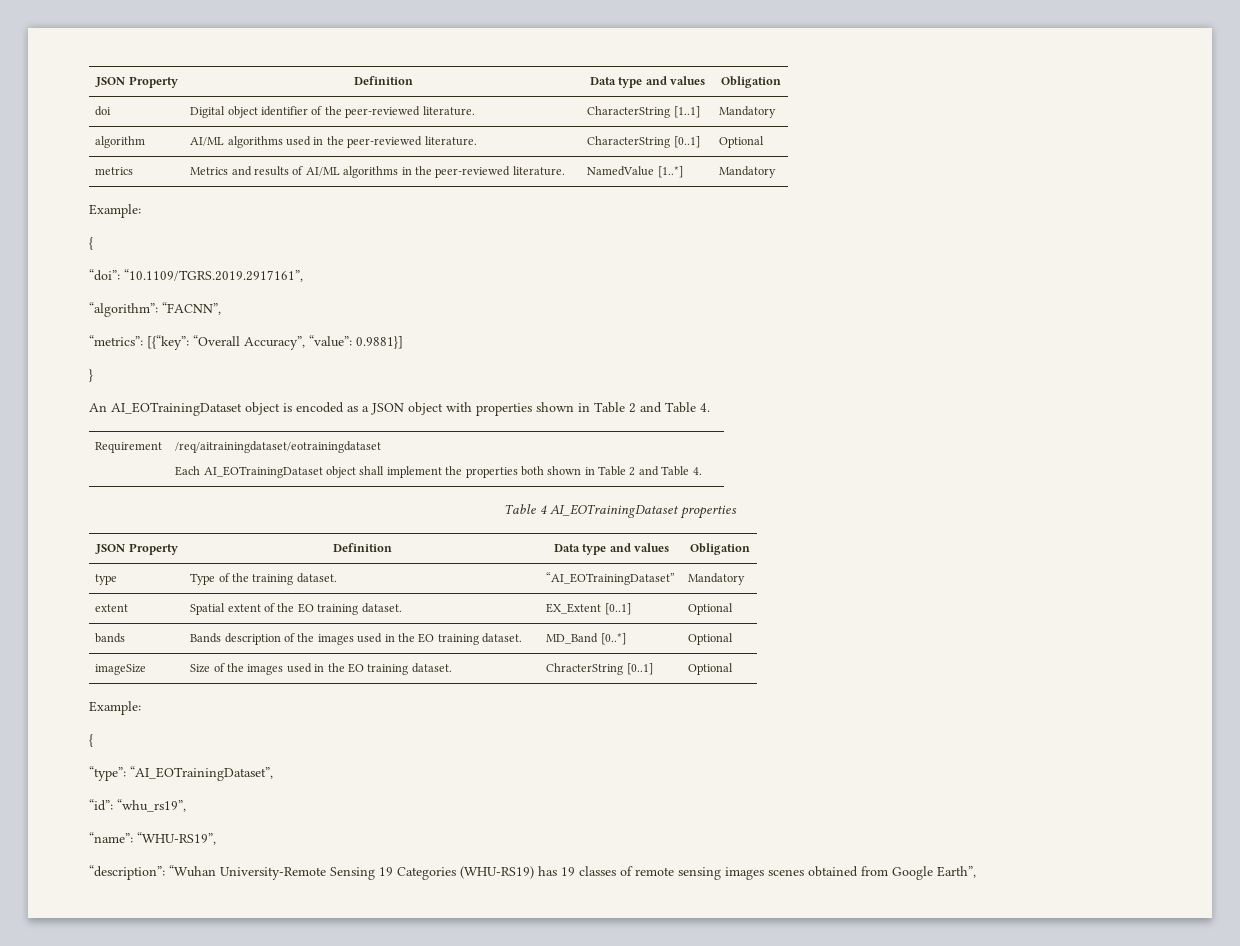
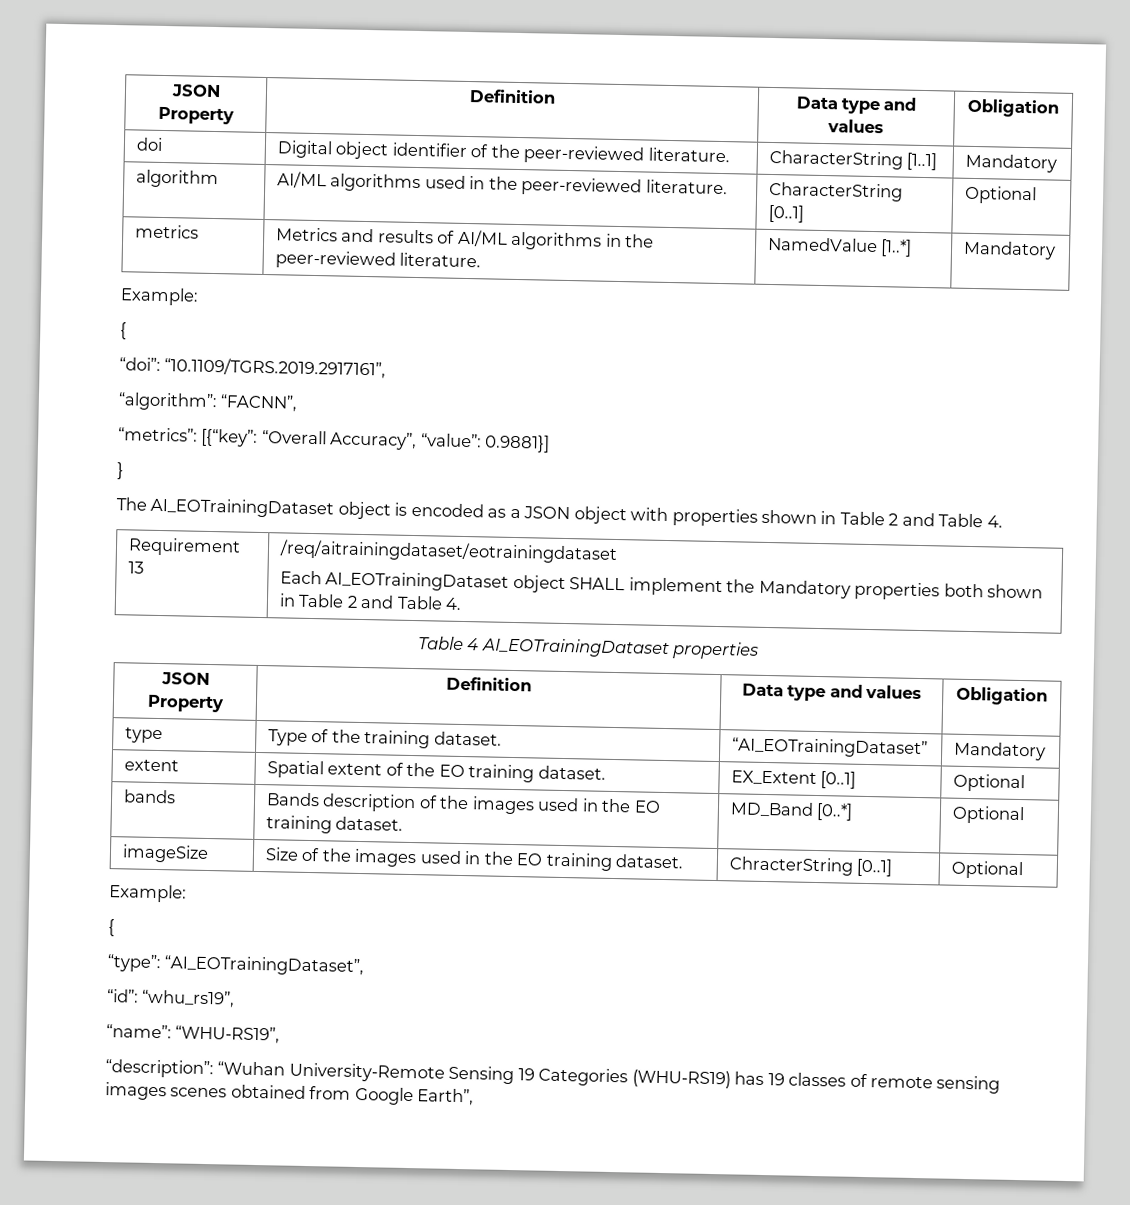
[89,403,107,412] An -> [116,497,147,511] The
(163, 447) none -> [127,561,144,574] 13
[359,466,385,475] shall -> [569,577,626,591] SHALL
(463, 470) none -> [758,579,851,599] Mandatory

